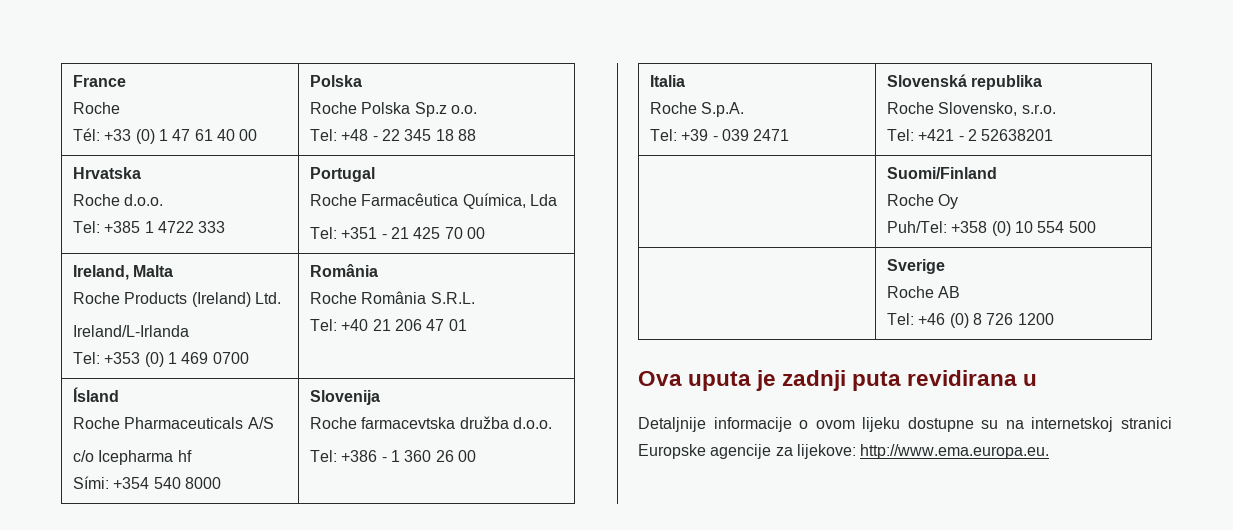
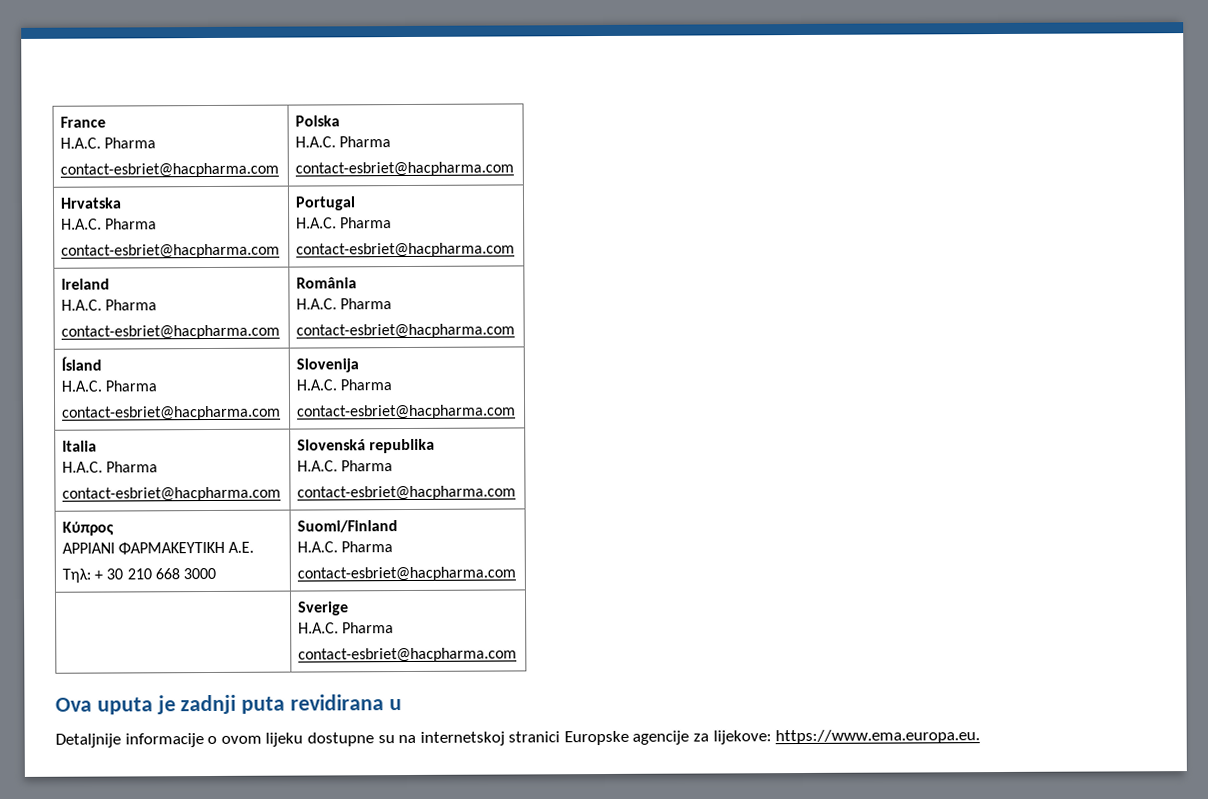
[73,102,121,114] [73,128,258,144] [310,75,363,87] [310,102,478,117] [310,129,477,141] [73,167,142,179] [73,194,164,206] [73,221,226,233] [310,167,376,182] [310,193,558,209] [310,227,486,239] [73,265,174,280] [73,292,282,307] [73,325,190,337] [73,352,249,367] [310,264,379,277] [310,291,475,304] [310,319,467,331] [73,387,120,402] [73,417,274,429] [73,450,192,465] [73,476,222,489] [310,390,381,405] [310,416,553,429] [310,450,477,462] [650,75,686,87] [650,102,745,117] [650,129,790,141] [887,74,1043,90] [887,102,1056,116] [887,129,1054,141] [887,167,998,179] [887,194,959,209] [887,221,1096,236] [887,259,946,274] [887,286,961,298] [887,313,1054,328] Roche // Tél: +33 (0) 1 47 61 40 00 | Polska // Roche Polska Sp.z o.o. // Tel: +48 - 22 345 18 88 // Hrvatska // Roche d.o.o. // Tel: +385 1 4722 333 | Portugal // Roche Farmacêutica Química, Lda // Tel: +351 - 21 425 70 00 // Ireland, Malta // Roche Products (Ireland) Ltd. // Ireland/L-Irlanda // Tel: +353 (0) 1 469 0700 | România // Roche România S.R.L. // Tel: +40 21 206 47 01 // Ísland // Roche Pharmaceuticals A/S // c/o Icepharma hf // Sími: +354 540 8000 | Slovenija // Roche farmacevtska družba d.o.o. // Tel: +386 - 1 360 26 00 // Italia // Roche S.p.A. // Tel: +39 - 039 2471 | Slovenská republika // Roche Slovensko, s.r.o. // Tel: +421 - 2 52638201 // | Suomi/Finland // Roche Oy // Puh/Tel: +358 (0) 10 554 500 // | Sverige // Roche AB // Tel: +46 (0) 8 726 1200 -> [60,137,157,149] [60,162,280,178] [295,115,341,127] [295,136,392,148] [295,161,515,177] [60,197,123,209] [61,218,158,230] [61,243,281,259] [295,196,357,211] [296,217,393,229] [296,242,516,258] [61,278,111,290] [61,299,158,311] [61,324,281,340] [296,277,358,289] [296,298,393,310] [296,323,516,339] [61,356,103,371] [61,380,158,392] [62,405,282,421] [296,358,360,373] [296,379,393,391] [297,404,517,420] [62,440,98,452] [62,461,159,473] [62,486,282,502] [297,438,436,454] [297,460,394,472] [297,485,517,501] [62,521,115,536] [62,541,255,555] [62,567,216,583] [297,520,399,533] [297,541,394,553] [297,566,517,582] [298,601,350,616] [298,622,395,634] [298,647,518,663] H.A.C. Pharma // contact-esbriet@hacpharma.com | Polska // H.A.C. Pharma // contact-esbriet@hacpharma.com // Hrvatska // H.A.C. Pharma // contact-esbriet@hacpharma.com | Portugal // H.A.C. Pharma // contact-esbriet@hacpharma.com // Ireland // H.A.C. Pharma // contact-esbriet@hacpharma.com | România // H.A.C. Pharma // contact-esbriet@hacpharma.com // Ísland // H.A.C. Pharma // contact-esbriet@hacpharma.com | Slovenija // H.A.C. Pharma // contact-esbriet@hacpharma.com // Italia // H.A.C. Pharma // contact-esbriet@hacpharma.com | Slovenská republika // H.A.C. Pharma // contact-esbriet@hacpharma.com // Kύπρος // ΑΡΡΙΑΝΙ ΦΑΡΜΑΚΕΥΤΙΚΗ Α.Ε. // Τηλ: + 30 210 668 3000 | Suomi/Finland // H.A.C. Pharma // contact-esbriet@hacpharma.com // | Sverige // H.A.C. Pharma // contact-esbriet@hacpharma.com
[860,444,1050,459] http://www.ema.europa.eu. -> [775,729,981,745] https://www.ema.europa.eu.

